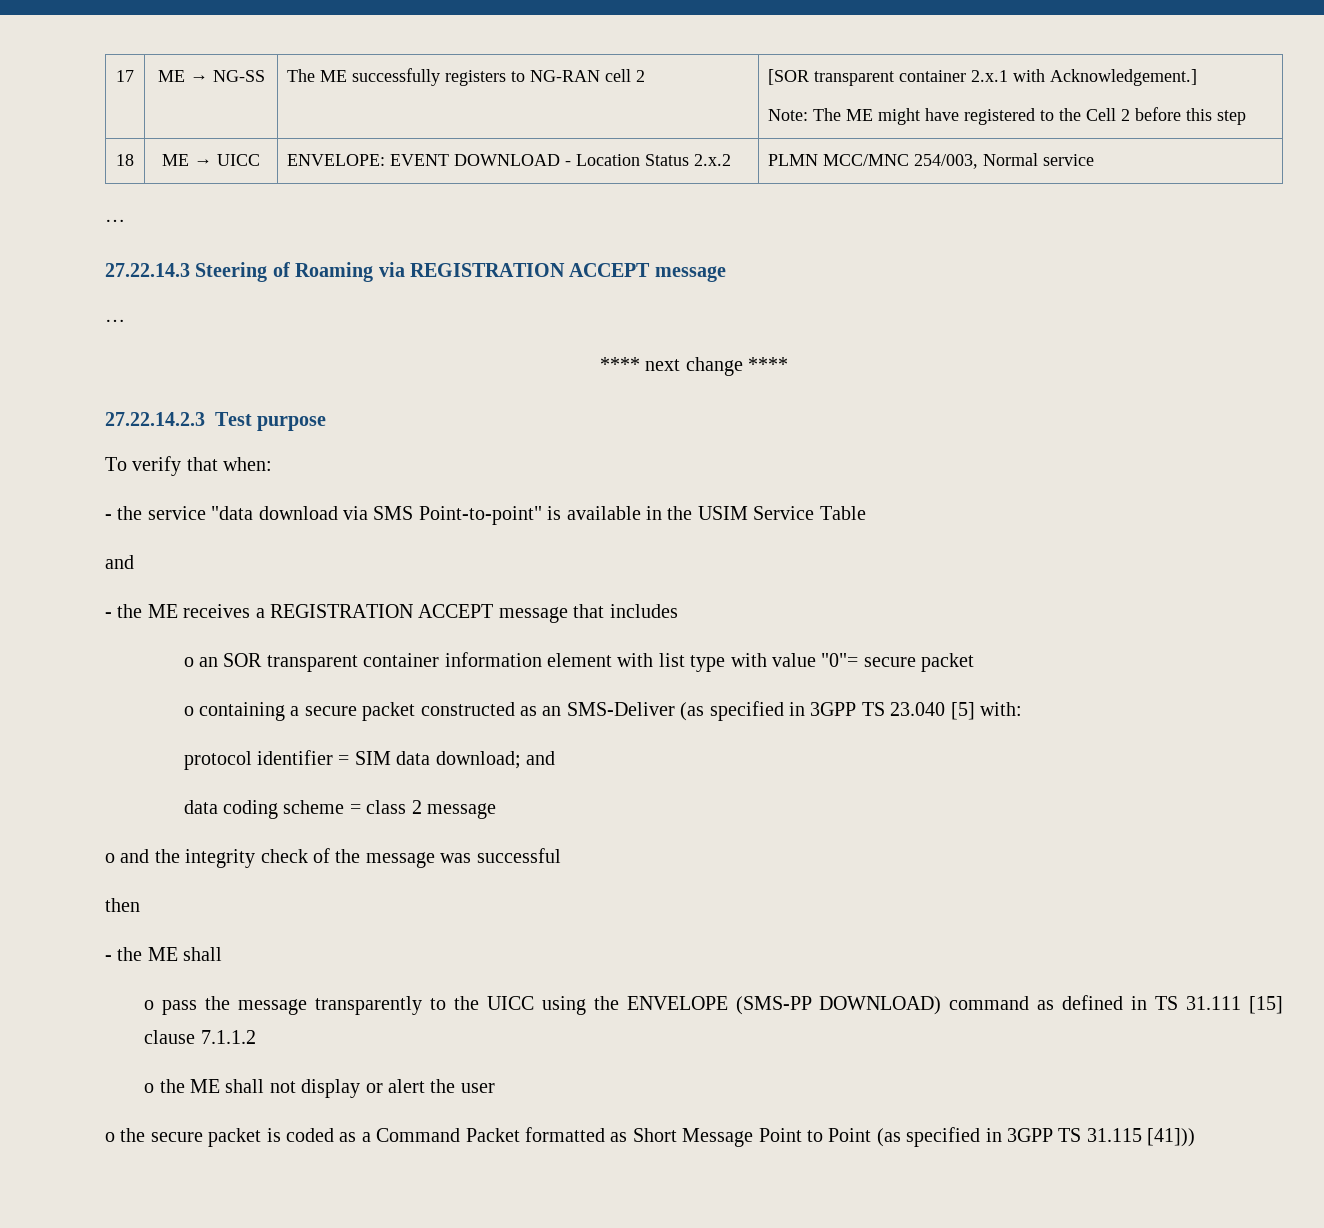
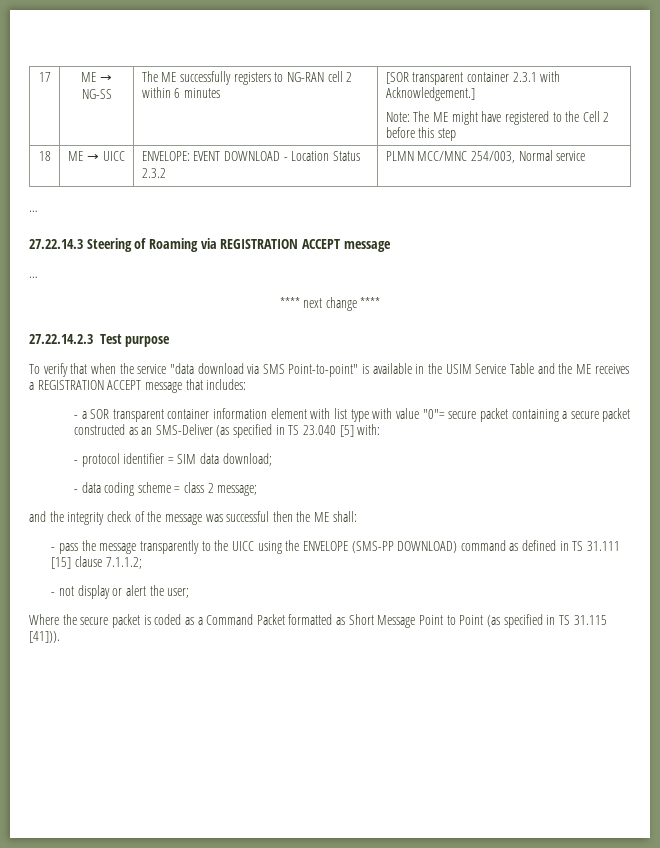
(646, 76) none -> [141,87,220,98] within 6 minutes
[971,70,1009,82] 2.x.1 -> [512,72,537,82] 2.3.1
[694,154,732,166] 2.x.2 -> [141,168,166,178] 2.3.2
[223,457,273,471] [105,514,112,520] when: // - -> [90,363,116,374] when
[105,555,134,569] [105,612,112,618] // and // - -> [537,363,555,374] and
[609,604,678,618] [183,657,218,667] includes // o an -> [206,379,247,390] [73,411,87,419] includes: // - a
[183,706,194,716] // o -> (508, 415) none
[810,702,857,716] 3GPP -> (285, 430) none
(1022, 709) none -> [73,460,78,464] -
[525,751,555,765] and // -> [73,489,78,493] // -
[426,803,496,819] [105,853,115,863] message // o -> [217,485,258,496] message; //
(561, 855) // -> (270, 516) none
[105,947,223,961] [144,1000,155,1010] // - the ME shall // o -> [296,511,357,522] [51,547,56,551] the ME shall: // -
[200,1030,256,1044] [144,1079,265,1093] 7.1.1.2 // o the ME shall -> [105,557,142,569] [51,592,56,596] 7.1.1.2; // -
[460,1083,495,1093] [105,1132,115,1142] user // o -> [167,588,190,598] [29,614,59,625] user; // Where
[1006,1128,1053,1142] 3GPP -> (556, 620) none
[1147,1128,1196,1147] [41])) -> [29,631,60,643] [41])).

